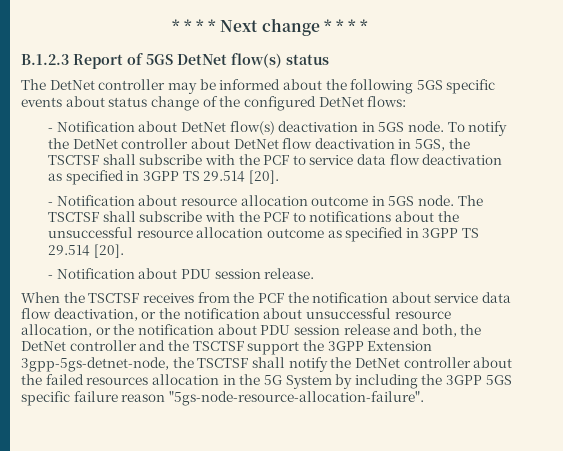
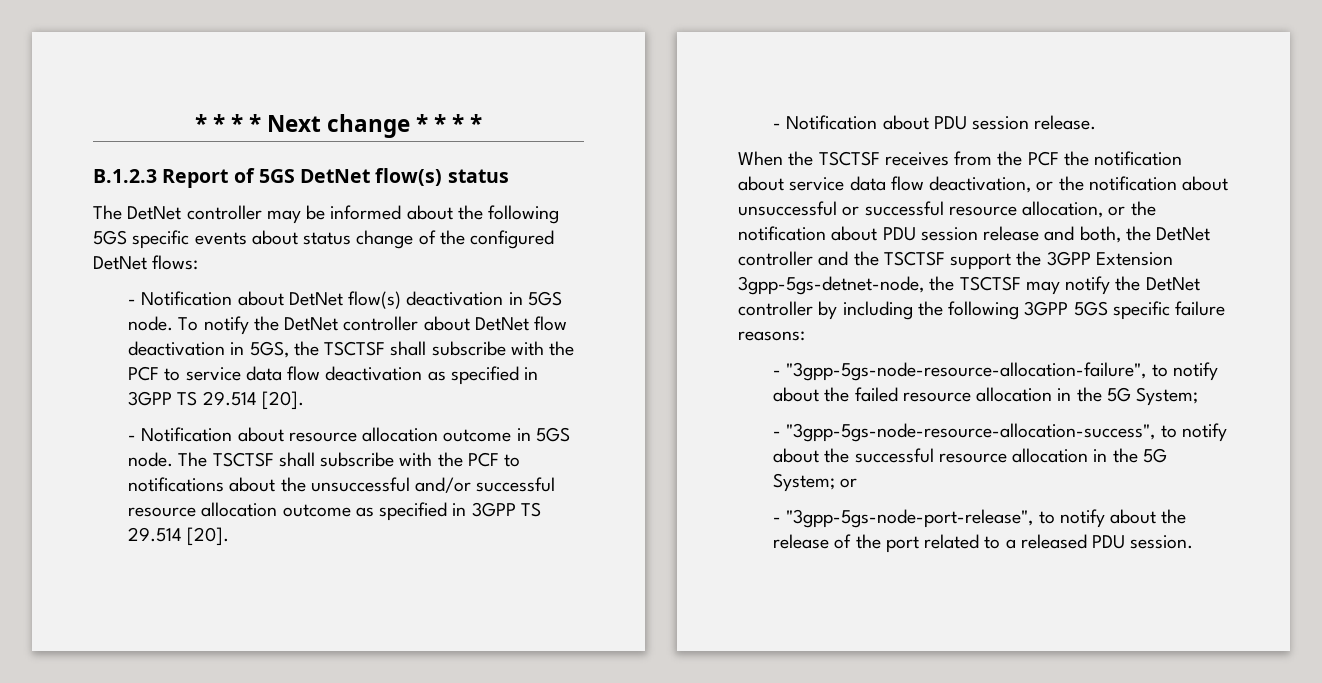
(133, 232) none -> [415,477,556,493] and/or successful
(391, 313) none -> [842,201,944,216] or successful
[251,357,471,372] shall notify the DetNet controller -> [1025,276,1200,295] [738,301,1226,320] [738,331,805,341] [773,362,1218,381] may notify the DetNet controller by including the following 3GPP 5GS specific failure reasons: // - "3gpp-5gs-node-resource-allocation-failure", to notify
[86,374,512,389] [21,391,424,406] resources allocation in the 5G System by including the 3GPP 5GS specific failure reason "5gs-node-resource-allocation-failure". -> [902,387,1199,406] [773,423,1227,442] [773,448,1167,463] [773,473,858,492] [773,509,1187,528] [773,534,1194,553] resource allocation in the 5G System; // - "3gpp-5gs-node-resource-allocation-success", to notify about the successful resource allocation in the 5G System; or // - "3gpp-5gs-node-port-release", to notify about the release of the port related to a released PDU session.

